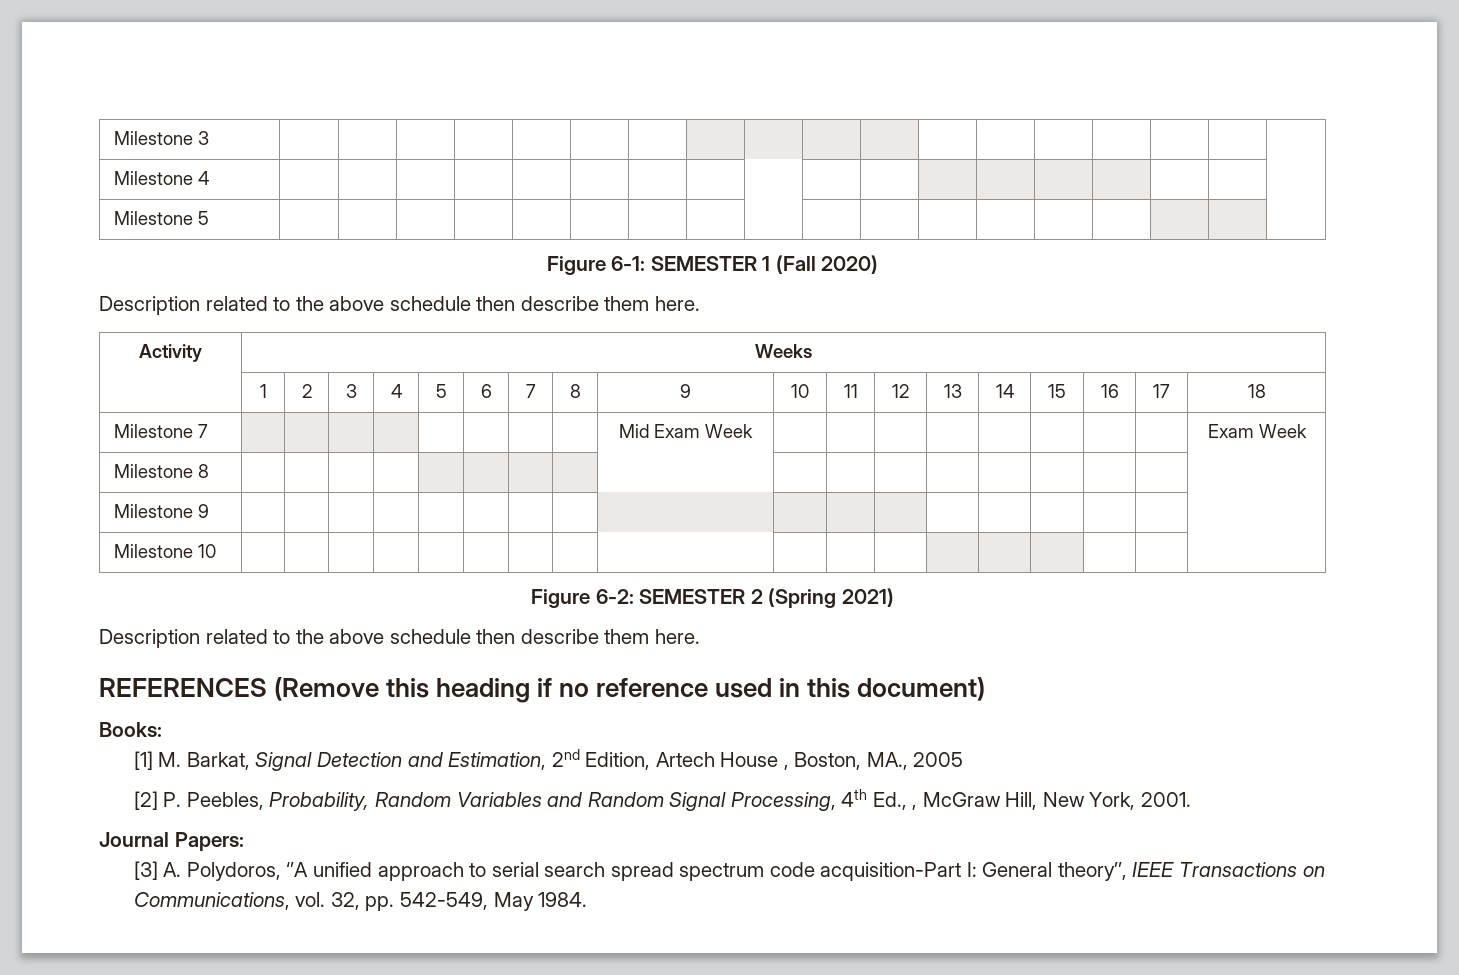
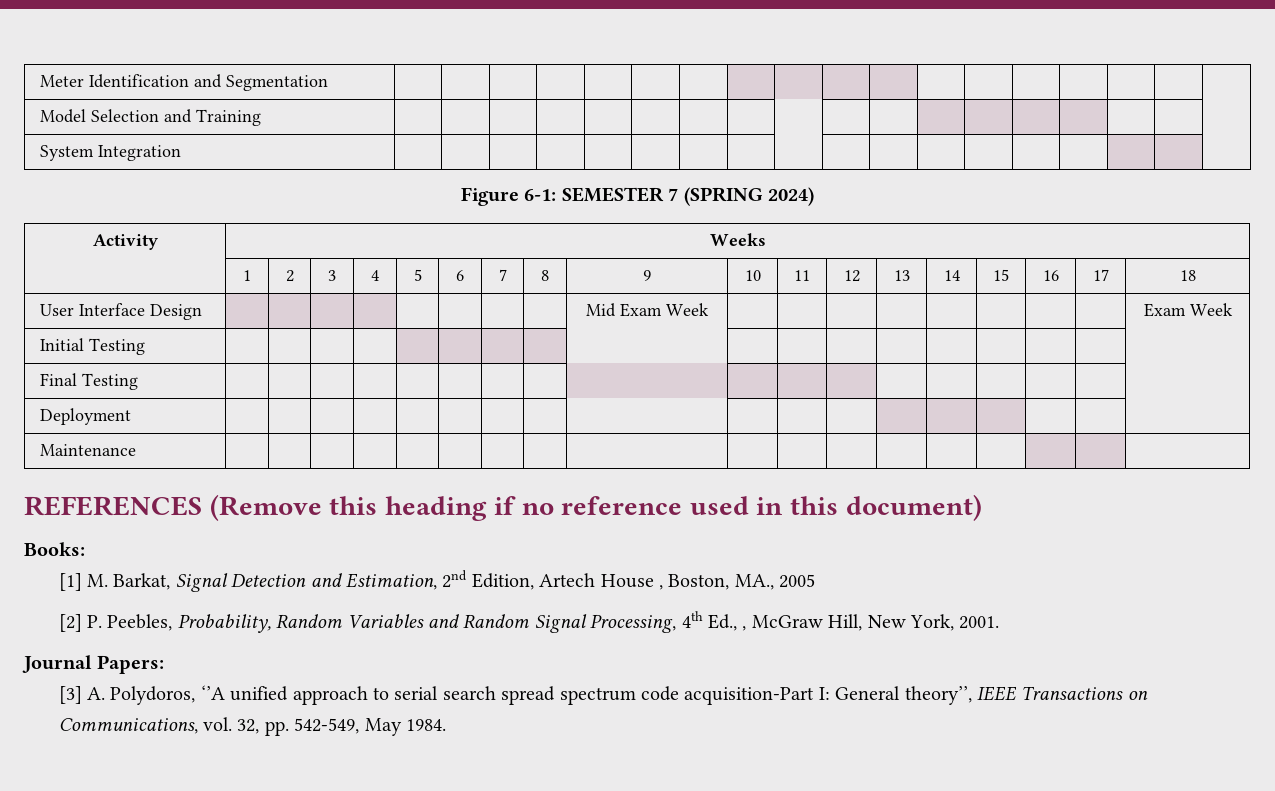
[114,131,210,145] [114,171,210,185] [114,211,210,225] [546,255,879,275] [99,296,700,315] Milestone 3 | | | | | | | | | | | | | | | | | | // Milestone 4 | | | | | | | | | | | | | | | | | | // Milestone 5 | | | | | | | | | | | | | | | | | | // Figure 6-1: SEMESTER 1 (Fall 2020) // Description related to the above schedule then describe them here. -> [39,74,328,91] [39,109,261,126] [39,145,181,161] [461,187,814,206] Meter Identification and Segmentation | | | | | | | | | | | | | | | | | | // Model Selection and Training | | | | | | | | | | | | | | | | | | // System Integration | | | | | | | | | | | | | | | | | | // Figure 6-1: SEMESTER 7 (SPRING 2024)
[114,424,209,438] Milestone 7 -> [39,303,202,320] User Interface Design
[114,464,210,478] [114,504,210,518] [114,544,217,558] [531,588,894,608] [99,629,700,648] Milestone 8 | | | | | | | | | | | | | | | | | | // Milestone 9 | | | | | | | | | | | | | | | | | | // Milestone 10 | | | | | | | | | | | | | | | | | | // Figure 6-2: SEMESTER 2 (Spring 2021) // Description related to the above schedule then describe them here. -> [39,338,145,355] [39,373,138,390] [39,408,131,425] [39,444,136,456] Initial Testing | | | | | | | | | | | | | | | | | | // Final Testing | | | | | | | | | | | | | | | | | | // Deployment | | | | | | | | | | | | | | | | | | // Maintenance | | | | | | | | | | | | | | | | | |

